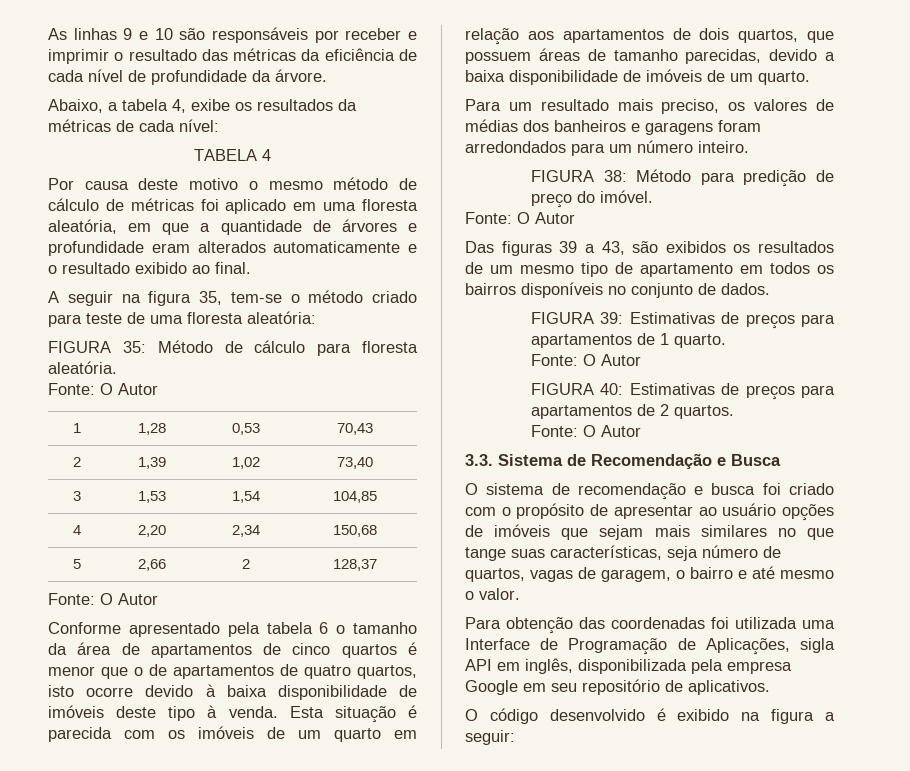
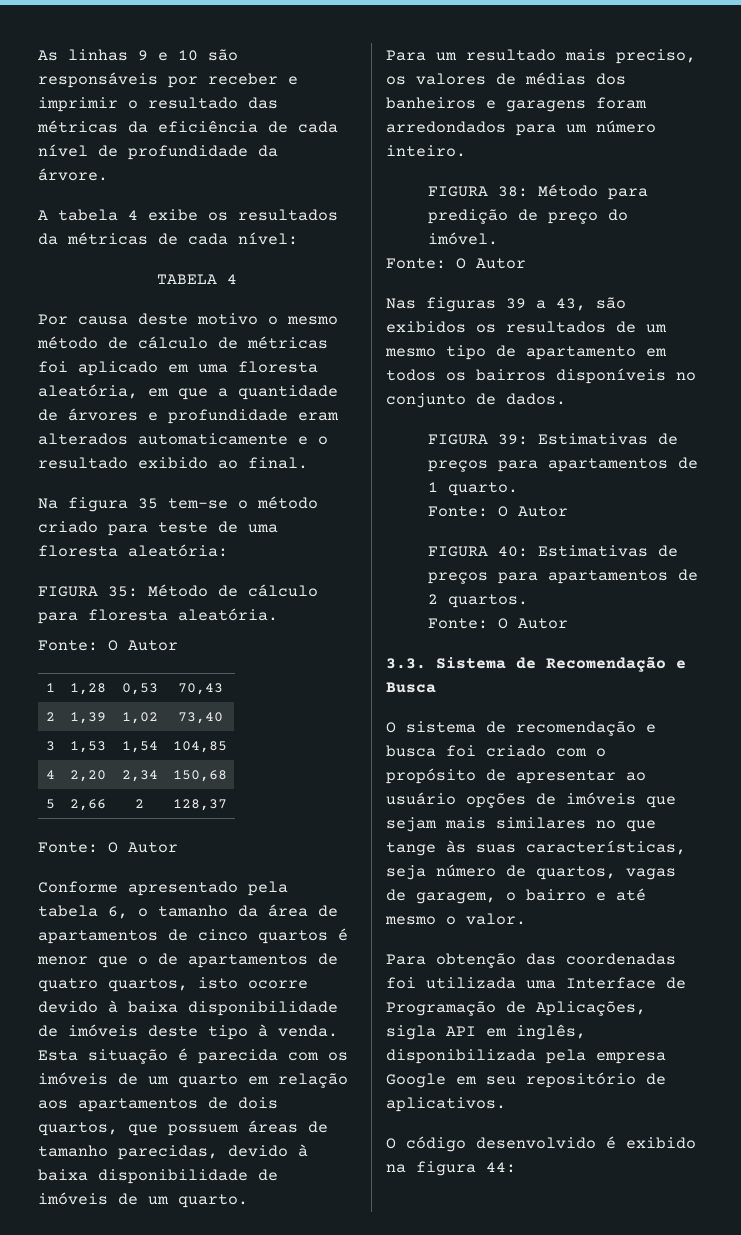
[48,99,186,113] Abaixo, a tabela 4, -> [38,209,138,221] A tabela 4
[48,291,222,306] A seguir na figura 35, -> [38,497,158,512] Na figura 35
[319,622,329,634] 6 -> [108,906,128,919] 6,
[825,52,835,61] a -> [298,1144,308,1157] à
[465,241,494,253] Das -> [386,298,416,309] Nas
(506, 554) none -> [446,840,466,853] às
[825,712,835,721] [465,730,515,745] a seguir: -> [486,1162,516,1173] 44:

